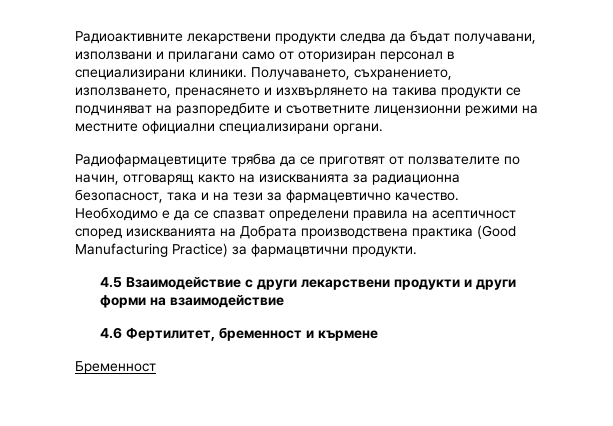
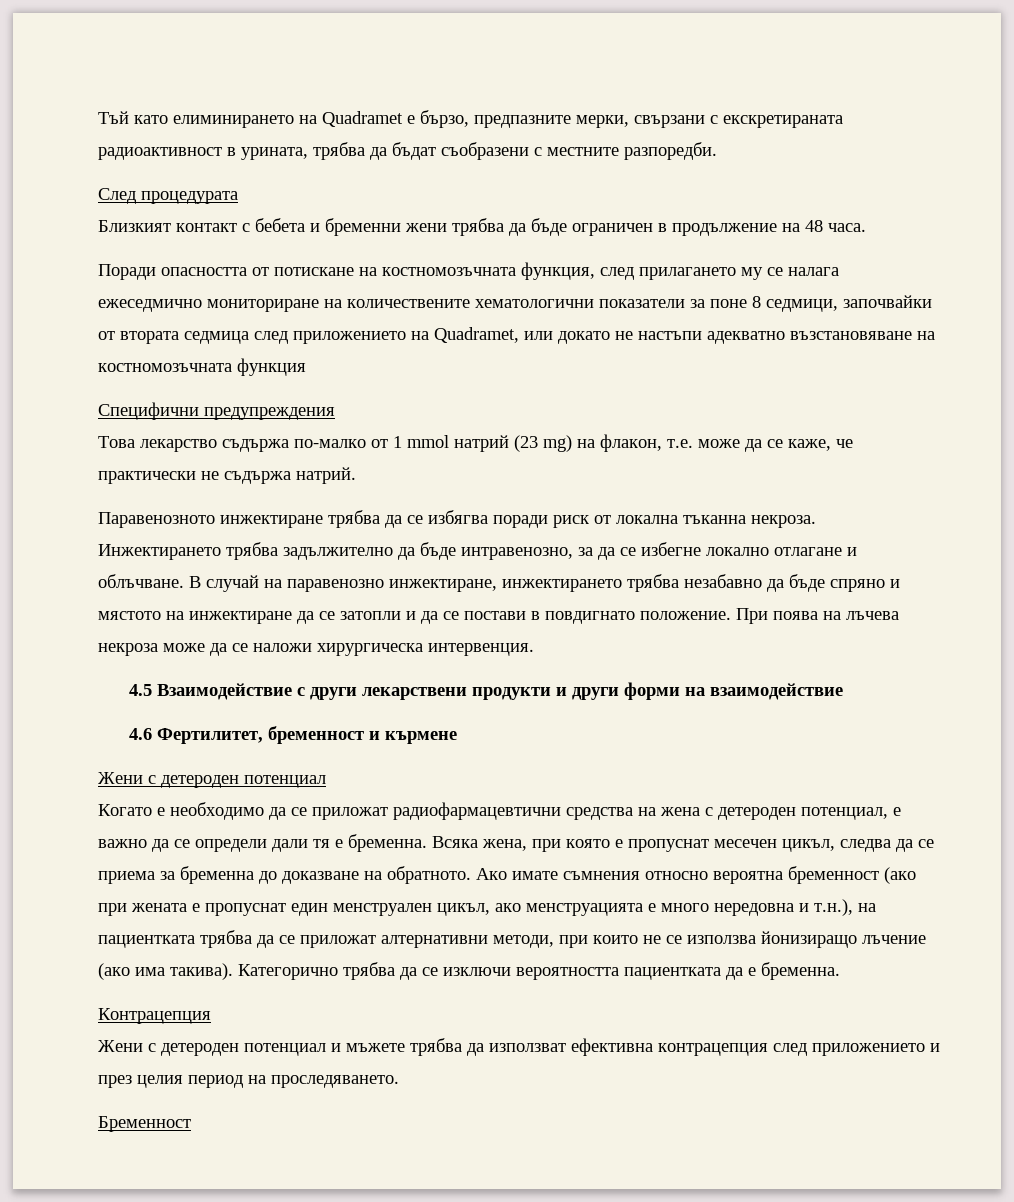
[75,30,536,44] [75,51,454,62] [75,67,452,80] [75,87,521,98] [75,102,538,116] [75,121,383,134] [75,153,520,167] [75,174,460,185] [75,189,459,203] [75,207,516,221] [75,225,516,239] [75,243,417,257] Радиоактивните лекарствени продукти следва да бъдат получавани, използвани и прилагани само от оторизиран персонал в специализирани клиники. Получаването, съхранението, използването, пренасянето и изхвърлянето на такива продукти се подчиняват на разпоредбите и съответните лицензионни режими на местните официални специализирани органи. // Радиофармацевтиците трябва да се приготвят от ползвателите по начин, отговарящ както на изискванията за радиационна безопасност, така и на тези за фармацевтично качество. Необходимо е да се спазват определени правила на асептичност според изискванията на Добрата производствена практика (Good Manufacturing Practice) за фармацвтични продукти. -> [98,110,843,128] [98,142,717,160] [98,188,238,204] [98,218,866,236] [98,262,839,280] [98,295,932,312] [98,327,935,344] [98,358,306,376] [98,402,335,420] [98,434,853,452] [98,467,356,484] [98,510,816,528] [98,542,857,560] [98,574,900,592] [98,608,899,624] [98,643,534,656] Тъй като елиминирането на Quadramet е бързо, предпазните мерки, свързани с екскретираната радиоактивност в урината, трябва да бъдат съобразени с местните разпоредби. // След процедурата // Близкият контакт с бебета и бременни жени трябва да бъде ограничен в продължение на 48 часа. // Поради опасността от потискане на костномозъчната функция, след прилагането му се налага ежеседмично мониториране на количествените хематологични показатели за поне 8 седмици, започвайки от втората седмица след приложението на Quadramet, или докато не настъпи адекватно възстановяване на костномозъчната функция // Специфични предупреждения // Това лекарство съдържа по-малко от 1 mmol натрий (23 mg) на флакон, т.е. може да се каже, че практически не съдържа натрий. // Паравенозното инжектиране трябва да се избягва поради риск от локална тъканна некроза. Инжектирането трябва задължително да бъде интравенозно, за да се избегне локално отлагане и облъчване. В случай на паравенозно инжектиране, инжектирането трябва незабавно да бъде спряно и мястото на инжектиране да се затопли и да се постави в повдигнато положение. При поява на лъчева некроза може да се наложи хирургическа интервенция.
(379, 335) none -> [98,772,326,788] [98,802,901,820] [98,834,934,852] [98,866,916,884] [98,899,876,916] [98,930,926,948] [98,962,840,980] [98,1008,211,1024] [98,1038,940,1056] [98,1075,399,1088] // Жени с детероден потенциал // Когато е необходимо да се приложат радиофармацевтични средства на жена с детероден потенциал, е важно да се определи дали тя е бременна. Всяка жена, при която е пропуснат месечен цикъл, следва да се приема за бременна до доказване на обратното. Ако имате съмнения относно вероятна бременност (ако при жената е пропуснат един менструален цикъл, ако менструацията е много нередовна и т.н.), на пациентката трябва да се приложат алтернативни методи, при които не се използва йонизиращо лъчение (ако има такива). Категорично трябва да се изключи вероятността пациентката да е бременна. // Контрацепция // Жени с детероден потенциал и мъжете трябва да използват ефективна контрацепция след приложението и през целия период на проследяването.

